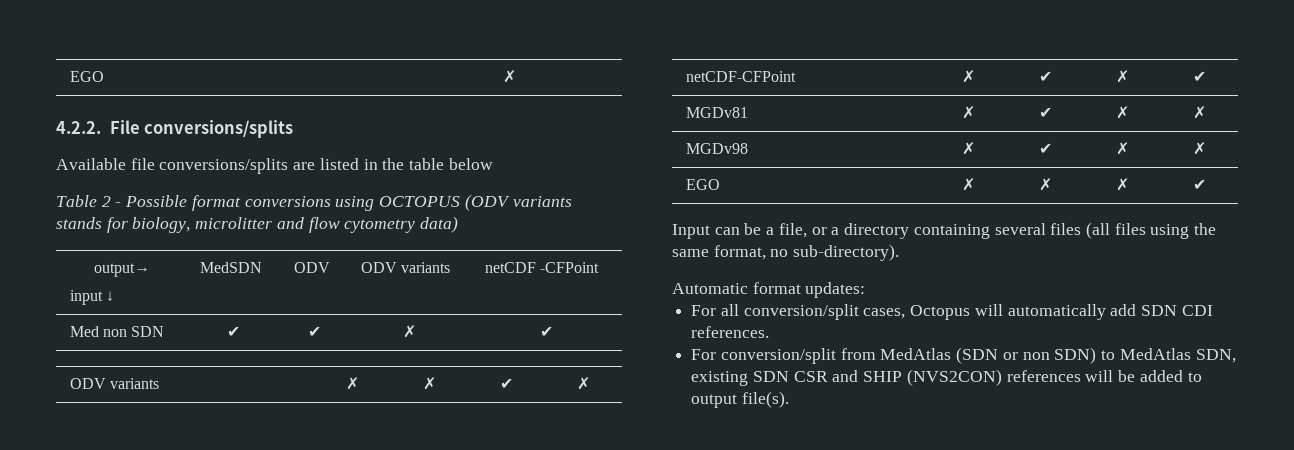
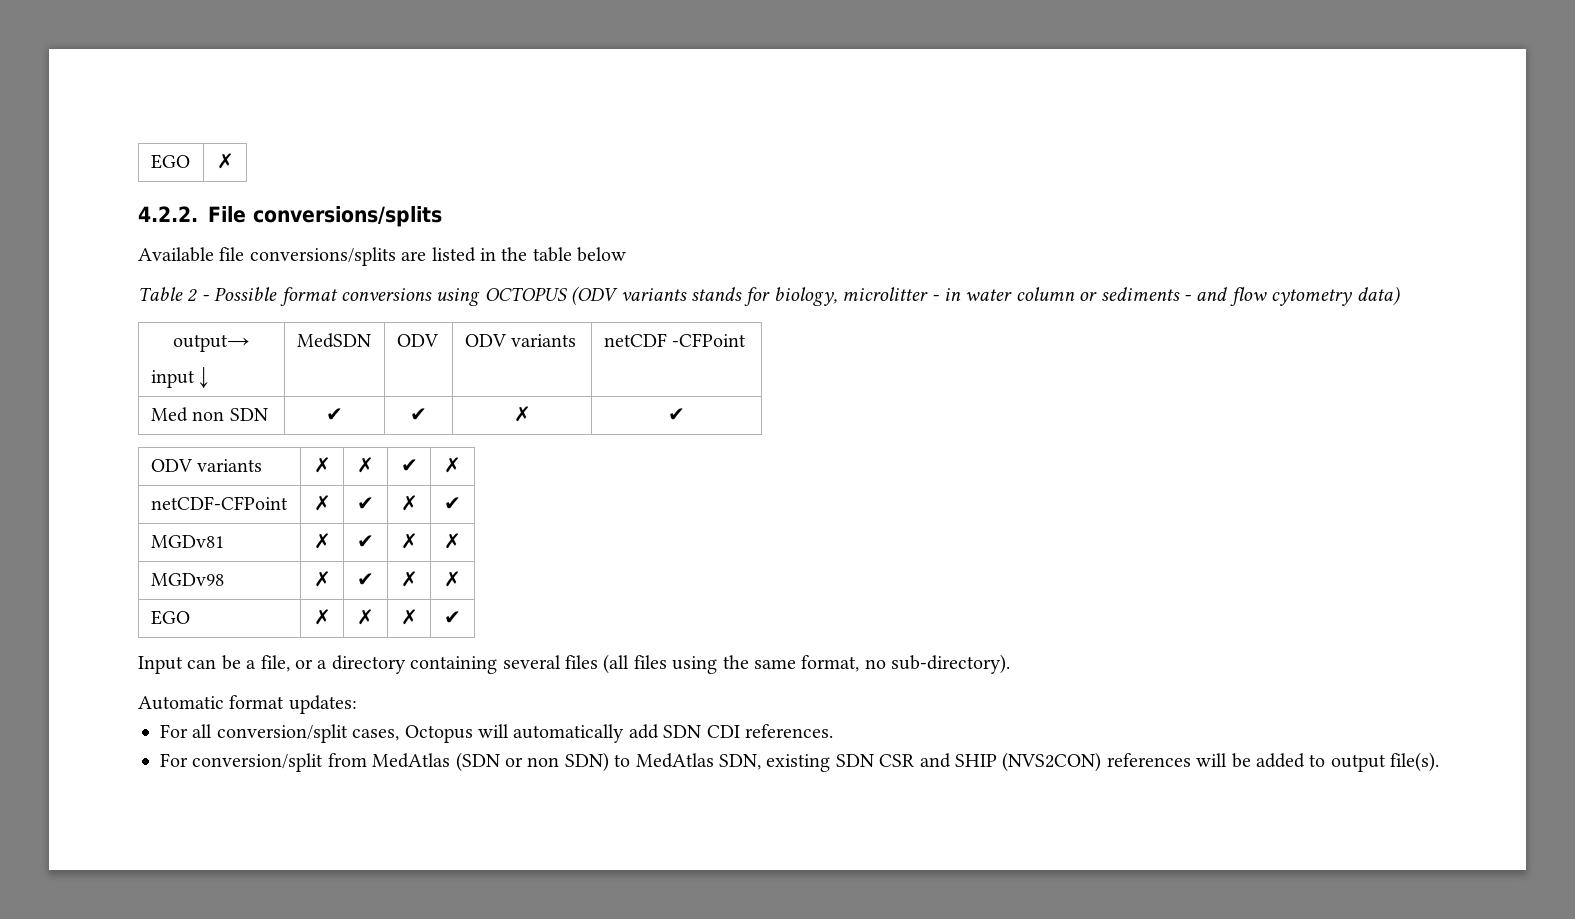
(273, 223) none -> [931,287,1191,301] - in water column or sediments -

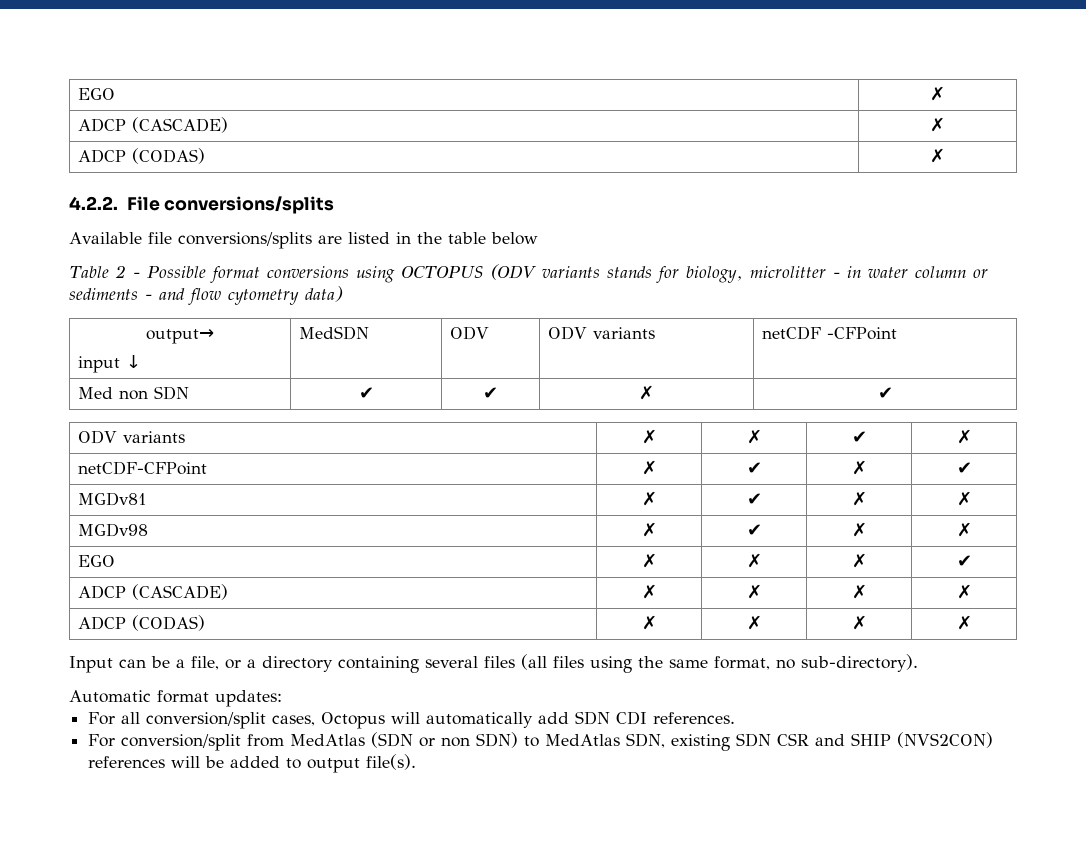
[150,154,190,169] [216,153,234,169] EGO | ✗ -> [77,88,115,100] [930,86,945,101] [77,117,228,133] [930,117,945,132] [77,148,205,164] [930,148,945,163] EGO | ✗ // ADCP (CASCADE) | ✗ // ADCP (CODAS) | ✗
(461, 617) none -> [77,584,228,600] [641,584,657,599] [746,584,762,599] [851,584,867,599] [956,584,972,599] [77,615,205,631] [641,615,657,630] [746,615,762,630] [851,615,867,630] [956,615,972,630] // ADCP (CASCADE) | ✗ | ✗ | ✗ | ✗ // ADCP (CODAS) | ✗ | ✗ | ✗ | ✗

